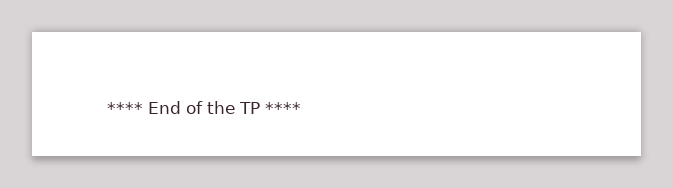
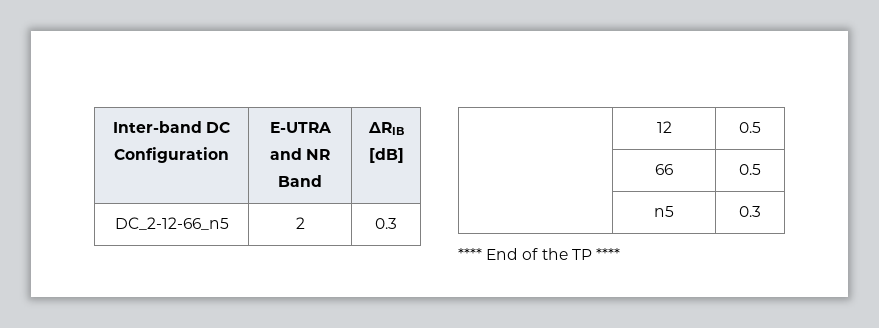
(107, 108) none -> [112,121,231,133] [114,147,229,163] [269,122,332,133] [269,148,331,160] [278,175,322,187] [367,122,404,135] [368,148,404,163] [114,217,229,230] [295,217,305,229] [375,218,397,229] [656,121,672,133] [739,122,761,133] [655,164,673,175] [739,164,761,175] [654,206,674,217] [739,206,761,217] Inter-band DC Configuration | E-UTRA and NR Band | ΔRIB [dB] // DC_2-12-66_n5 | 2 | 0.3 // | 12 | 0.5 // | 66 | 0.5 // | n5 | 0.3 //

